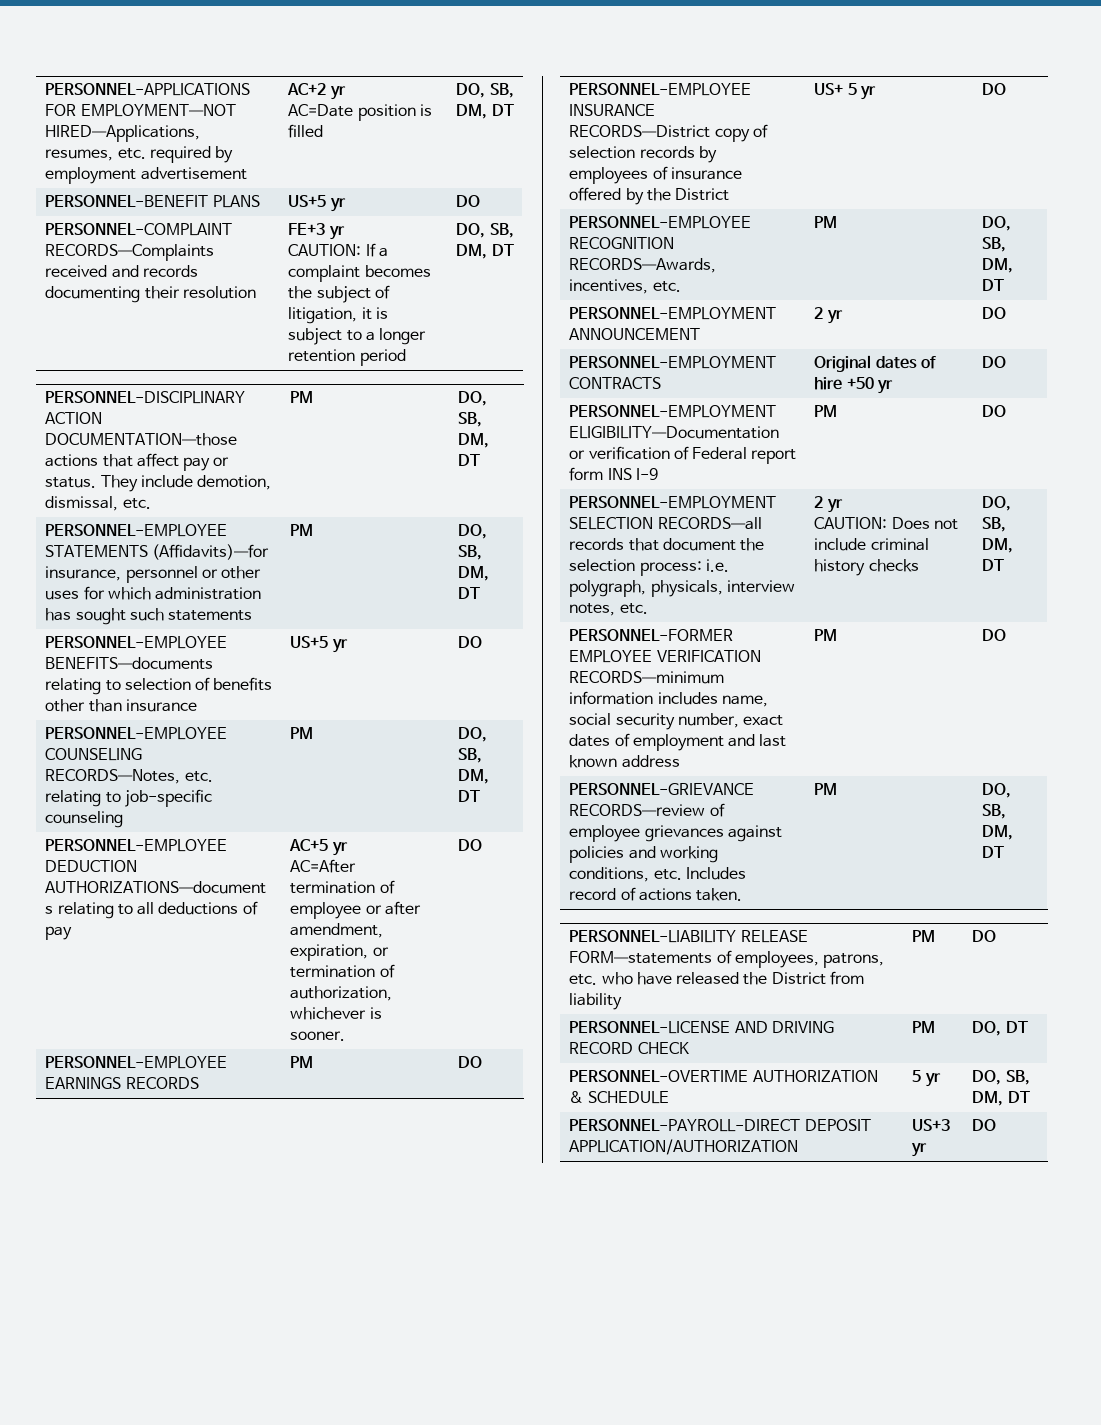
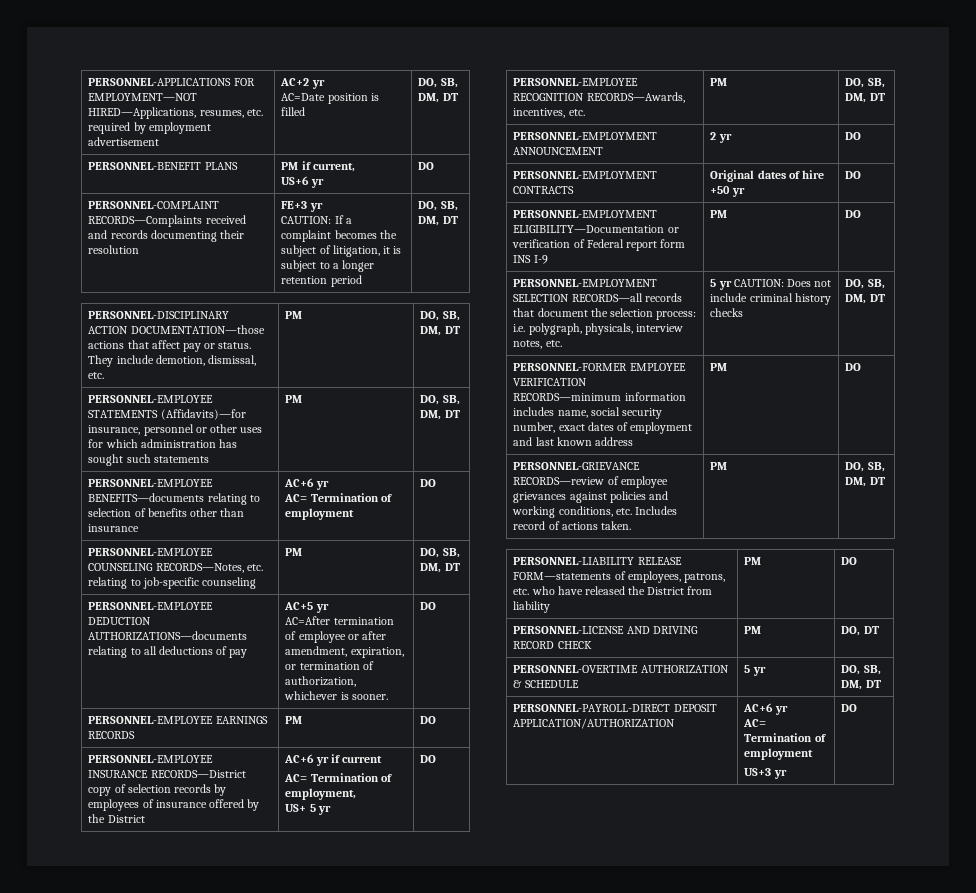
[288,195,327,207] US+5 -> [281,161,355,172] [281,176,310,185] PM if current, // US+6
[290,636,348,653] US+5 yr -> [284,478,329,490] [284,493,392,502] [285,508,355,520] AC+6 yr // AC= Termination of employment
(730, 194) none -> [284,754,382,766] [284,773,392,782] [285,788,357,800] AC+6 yr if current // AC= Termination of employment, //
[814,496,843,513] 2 yr // -> [710,279,732,290] 5 yr
(799, 1147) none -> [743,703,788,715] [743,719,767,727] [744,733,826,742] [744,748,814,760] AC+6 yr // AC= Termination of employment //

